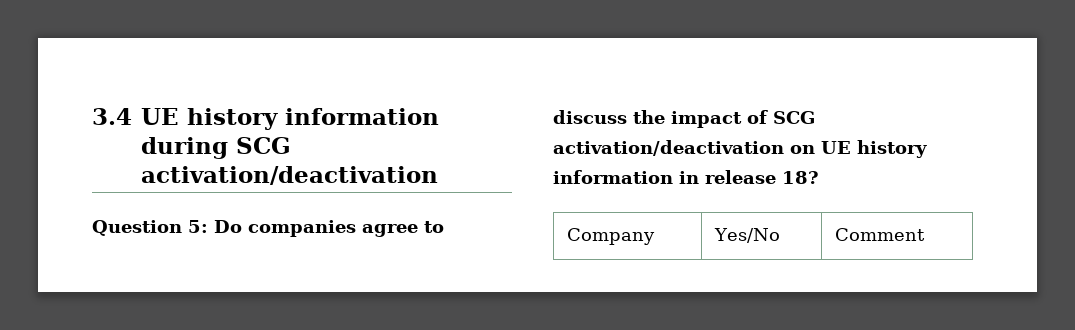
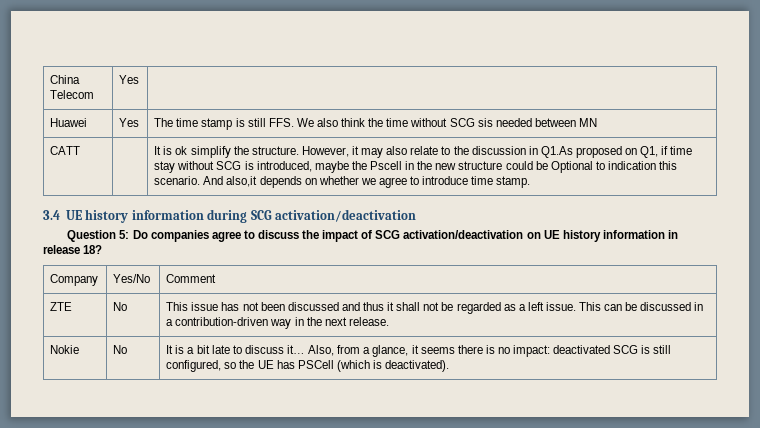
(92, 116) none -> [50,75,81,84] [50,90,95,99] [119,75,140,84] [50,118,88,127] [119,118,140,127] [154,118,597,130] [50,146,81,155] [154,146,693,158] [154,161,678,173] [154,176,531,188] China Telecom | Yes | // Huawei | Yes | The time stamp is still FFS. We also think the time without SCG sis needed between MN // CATT | | It is ok simplify the structure. However, it may also relate to the discussion in Q1.As proposed on Q1, if time stay without SCG is introduced, maybe the Pscell in the new structure could be Optional to indication this scenario. And also,it depends on whether we agree to introduce time stamp. //
(925, 234) none -> [50,302,73,311] [113,302,128,311] [166,302,704,314] [166,317,389,329] [50,345,80,354] [113,345,128,354] [166,345,672,357] [166,360,450,372] // ZTE | No | This issue has not been discussed and thus it shall not be regarded as a left issue. This can be discussed in a contribution-driven way in the next release. // Nokie | No | It is a bit late to discuss it… Also, from a glance, it seems there is no impact: deactivated SCG is still configured, so the UE has PSCell (which is deactivated).

